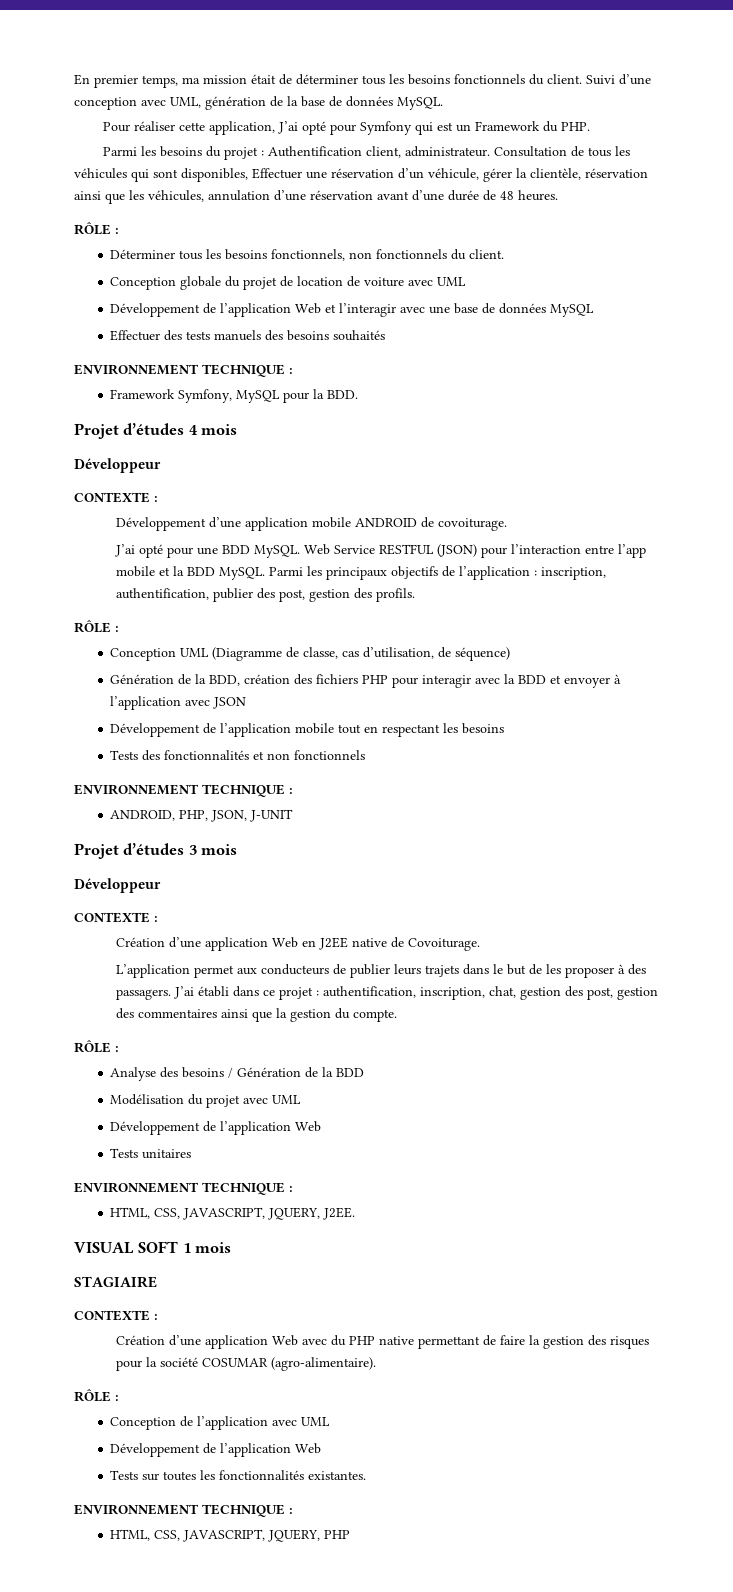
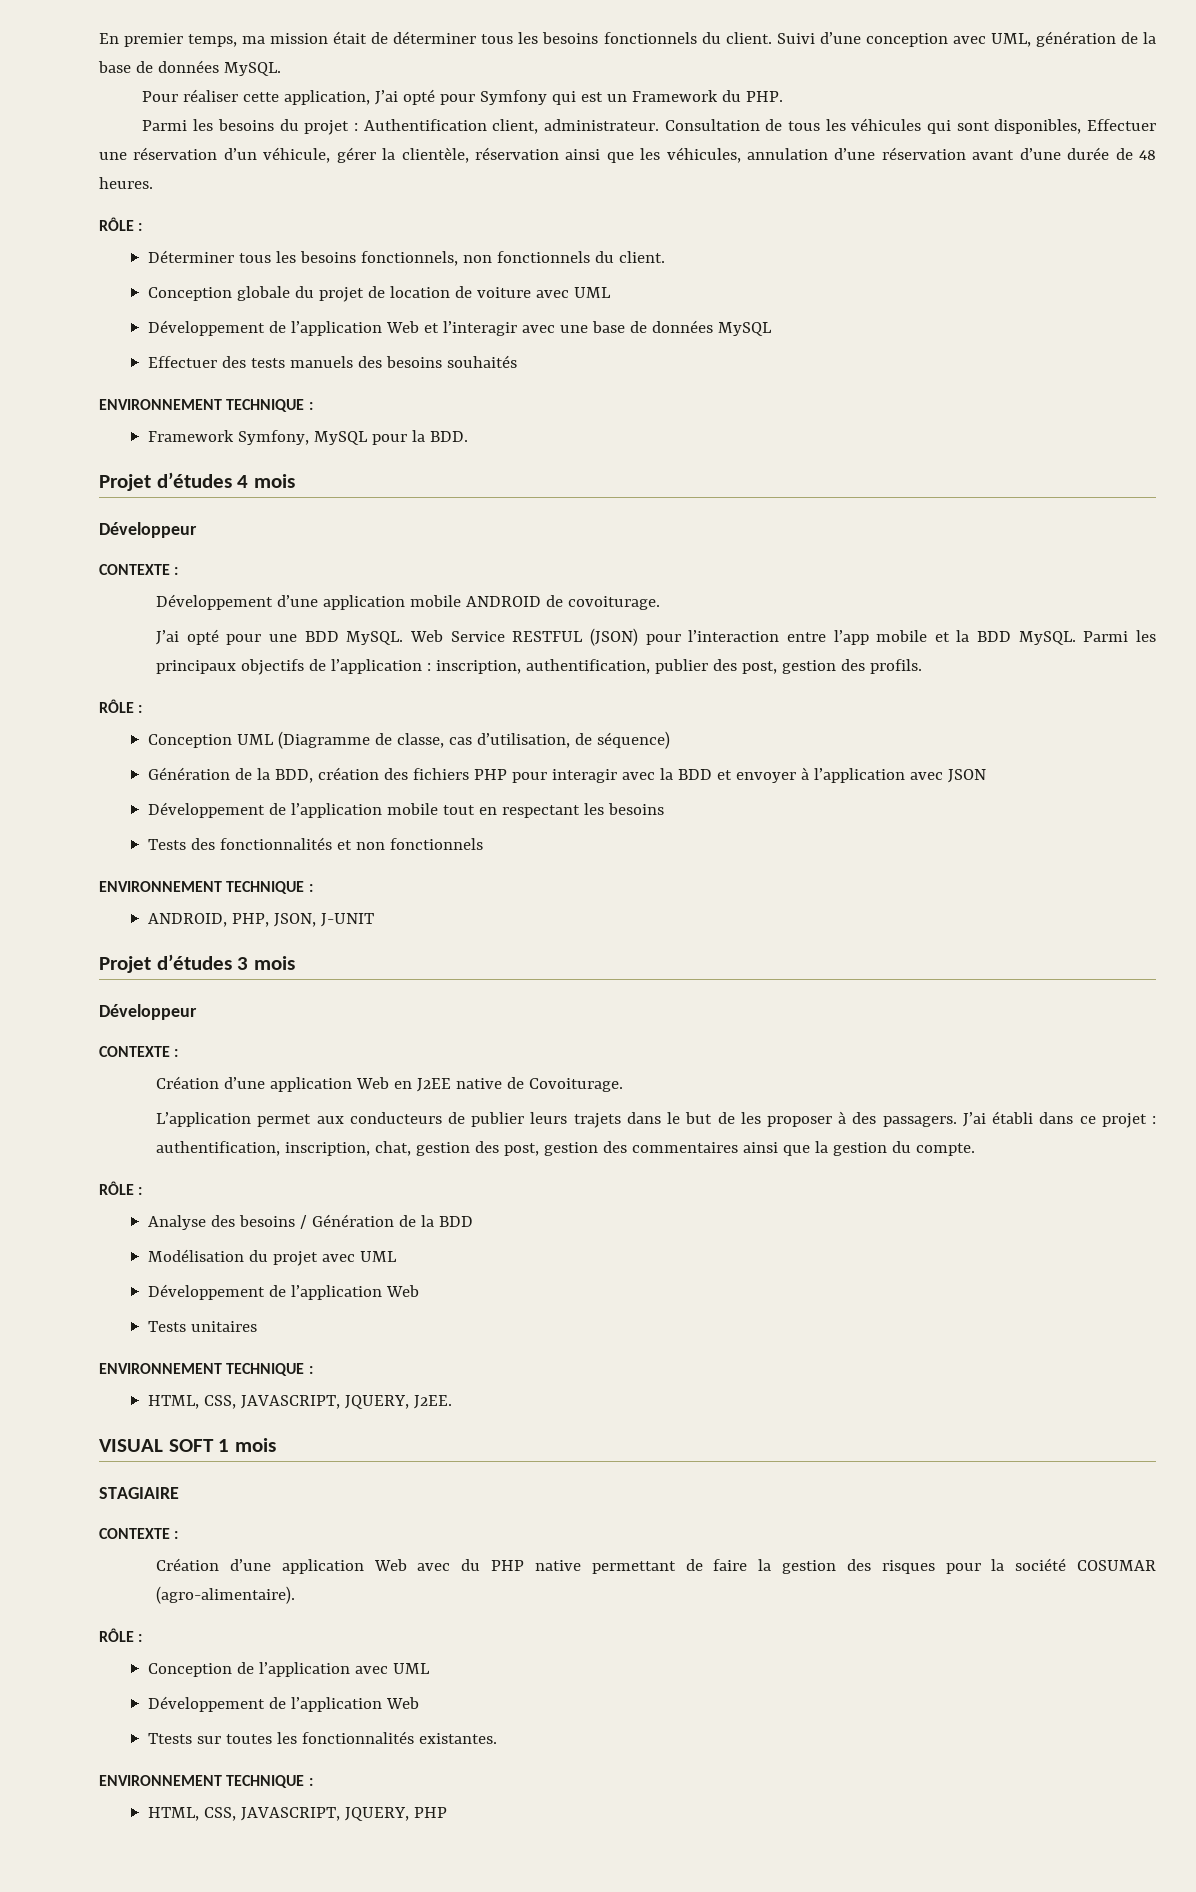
[110,1470,139,1480] Tests -> [147,1733,192,1744] Ttests

